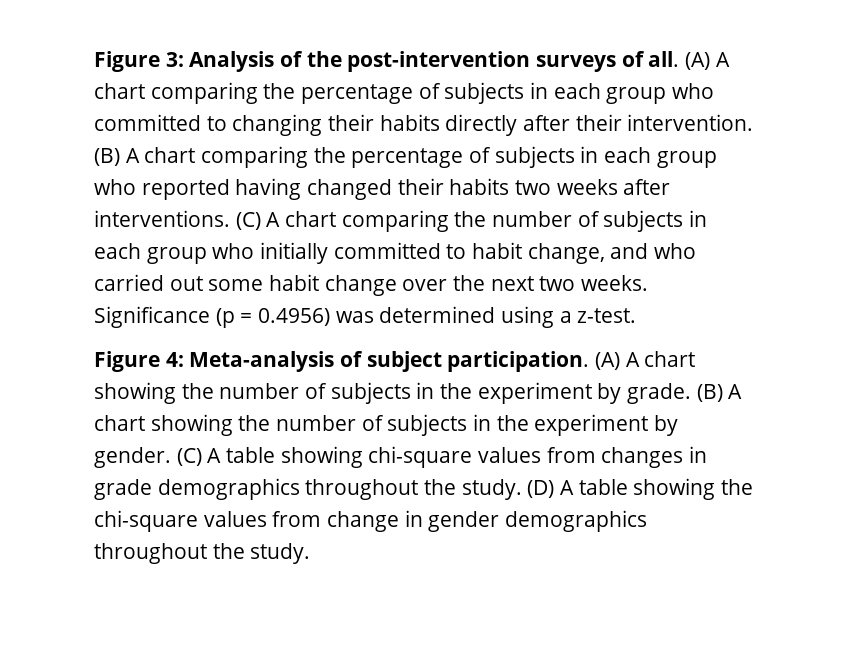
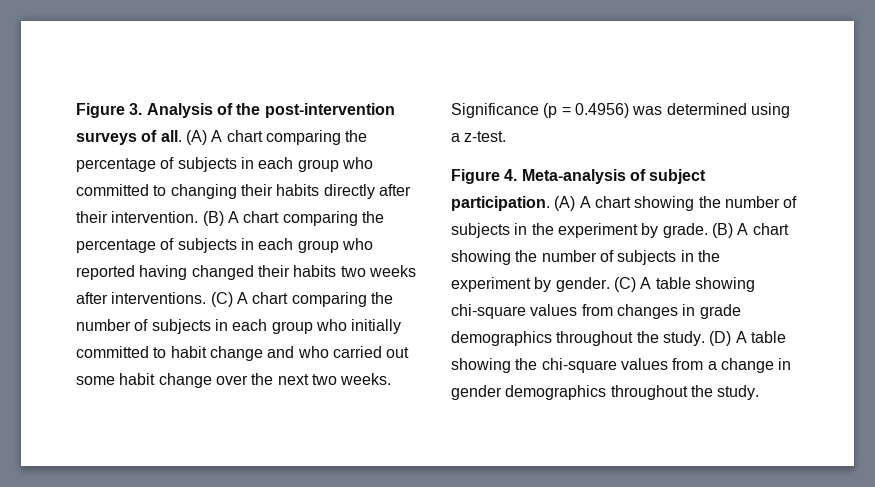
[94,51,184,72] Figure 3: -> [76,103,143,118] Figure 3.
[527,243,605,264] change, -> [209,346,263,361] change
[165,352,184,367] 4: -> [504,169,518,181] 4.
(322, 519) none -> [707,361,717,370] a

